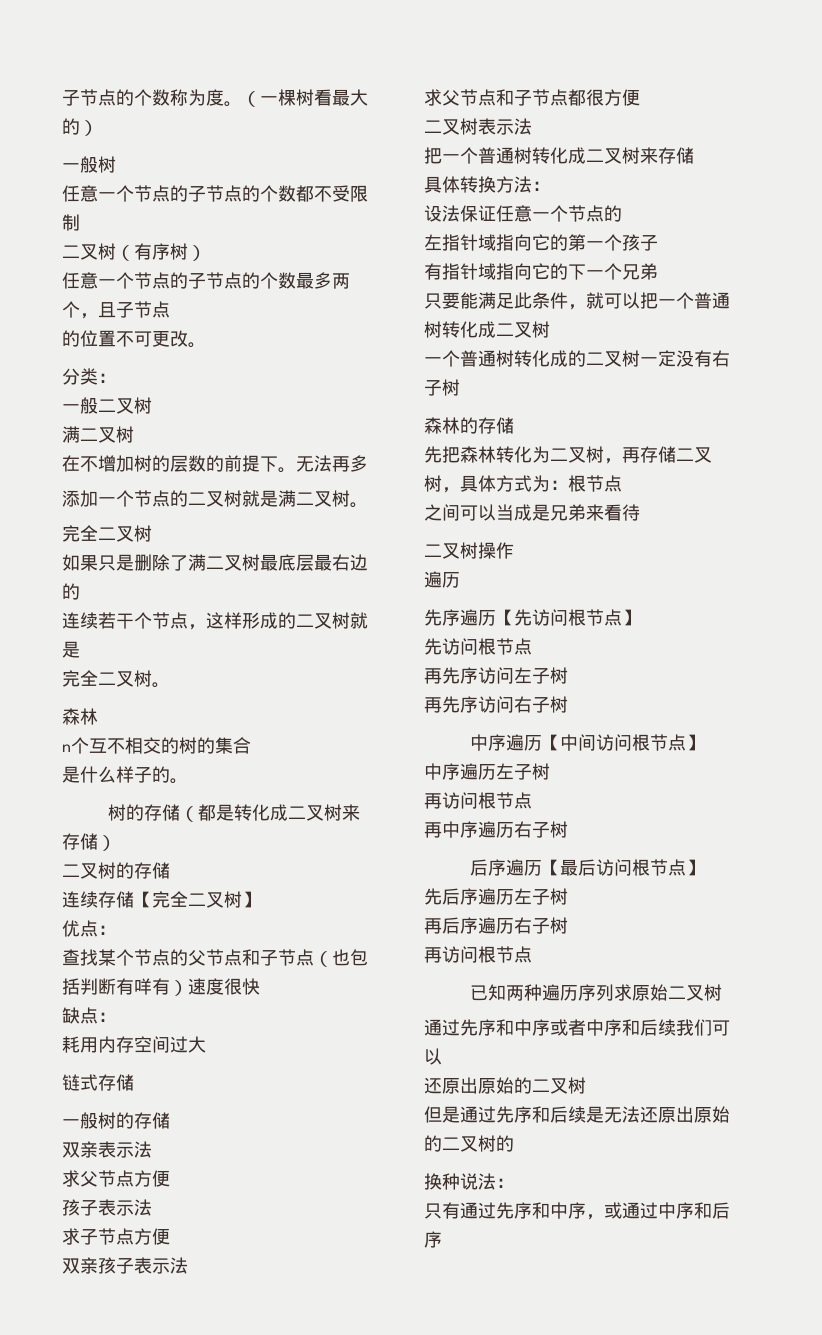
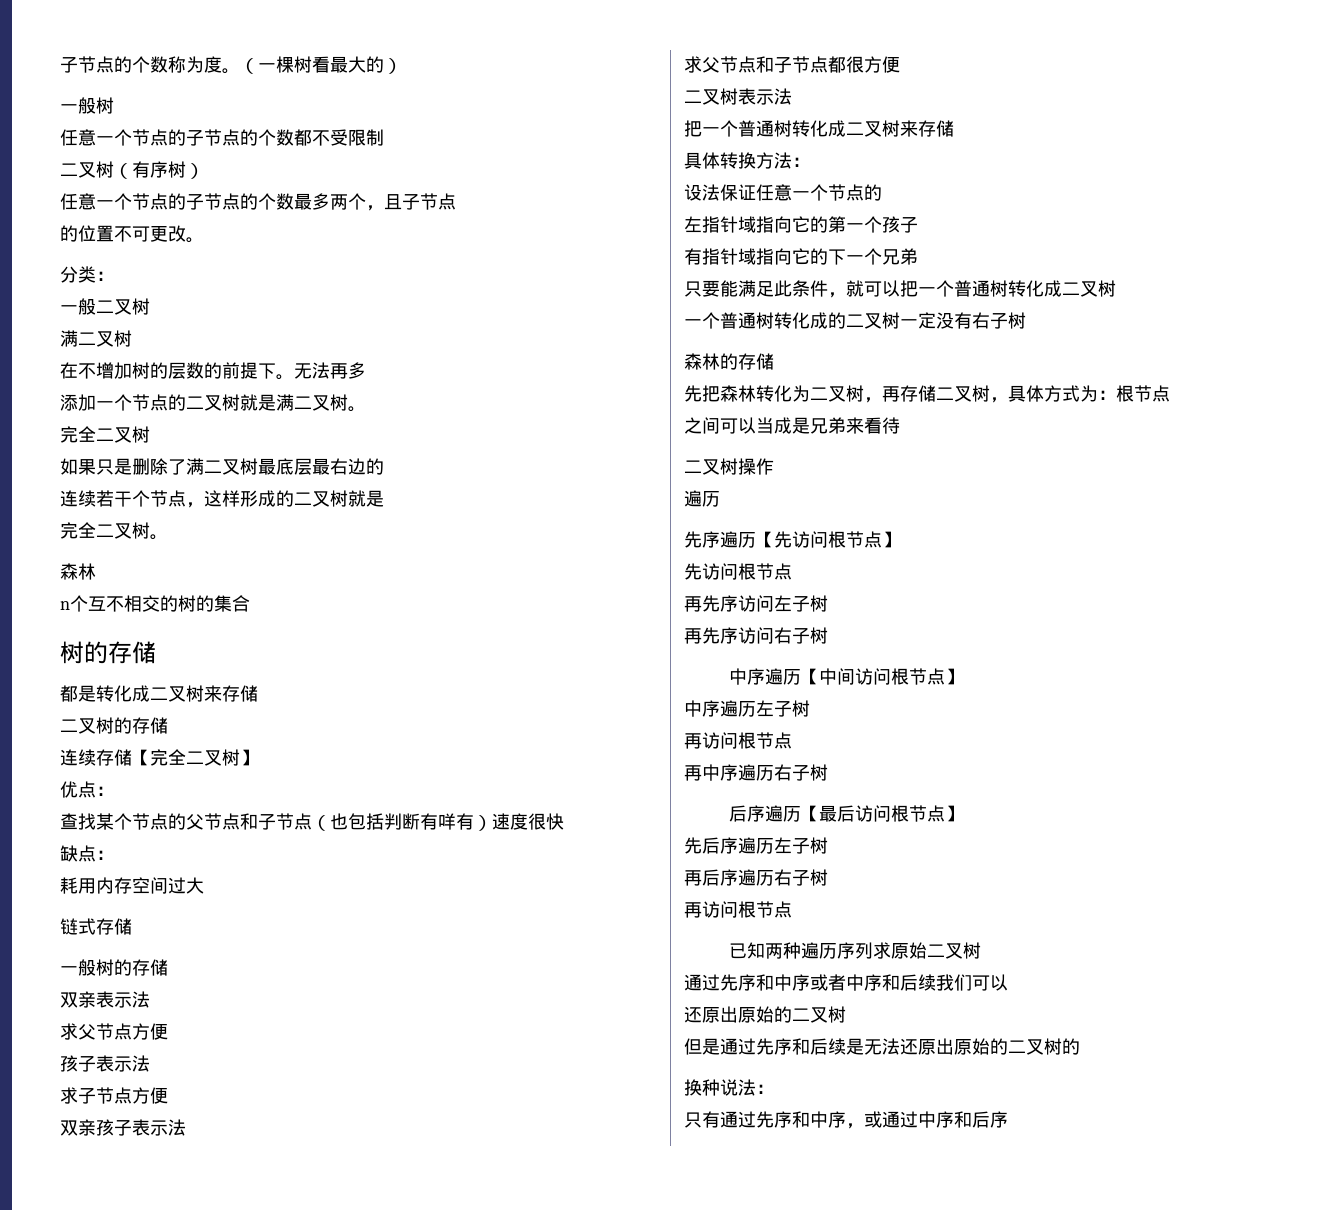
[62,766,188,784] [107,804,198,822] // 是什么样子的。 // 树的存储（ -> [60,641,156,664] // 树的存储 //
[98,835,116,851] ） -> (258, 693) none

